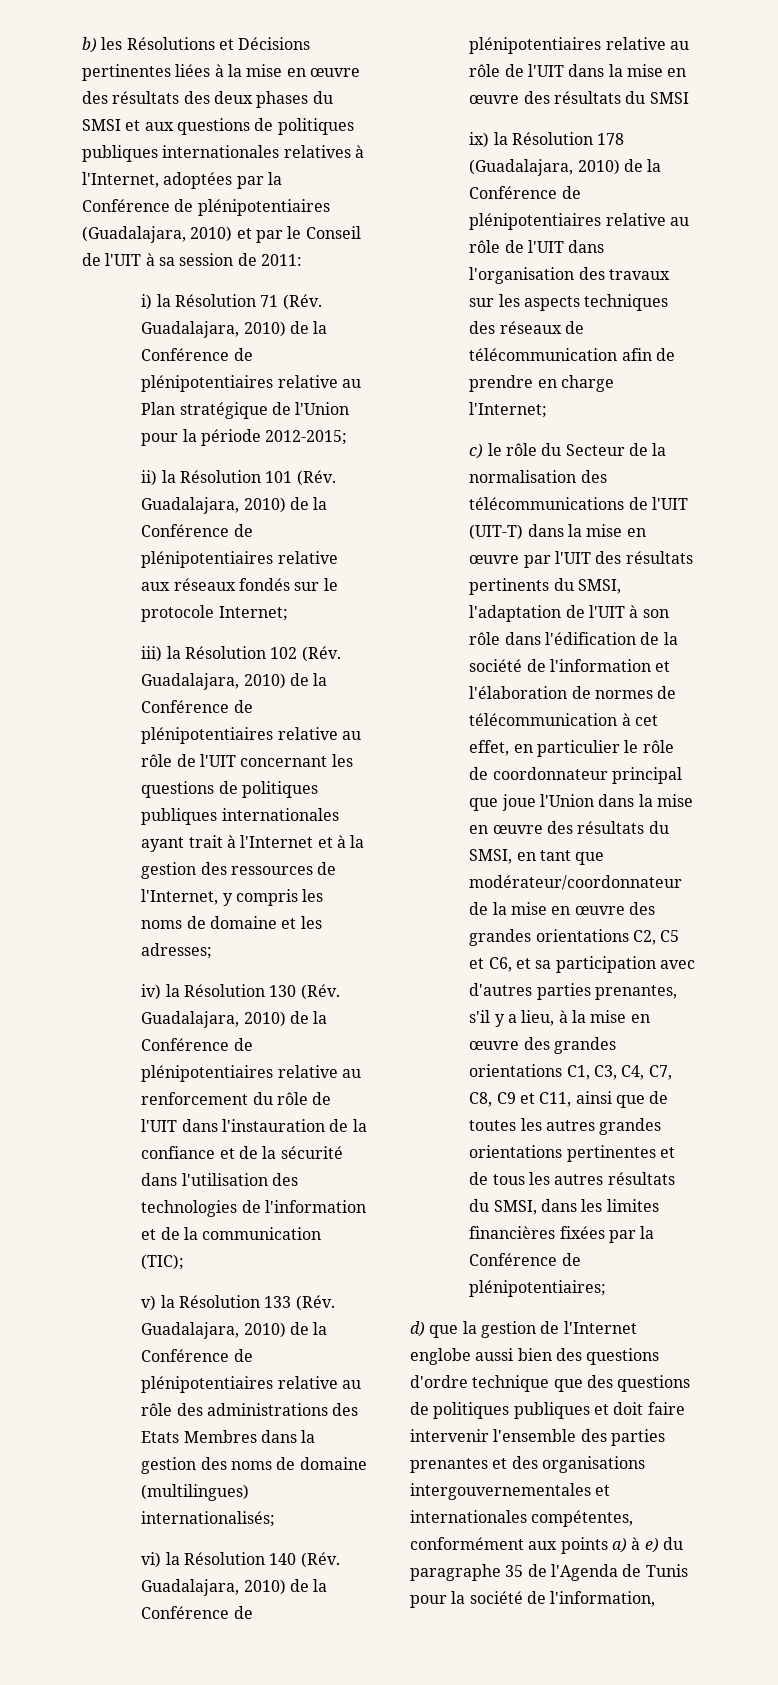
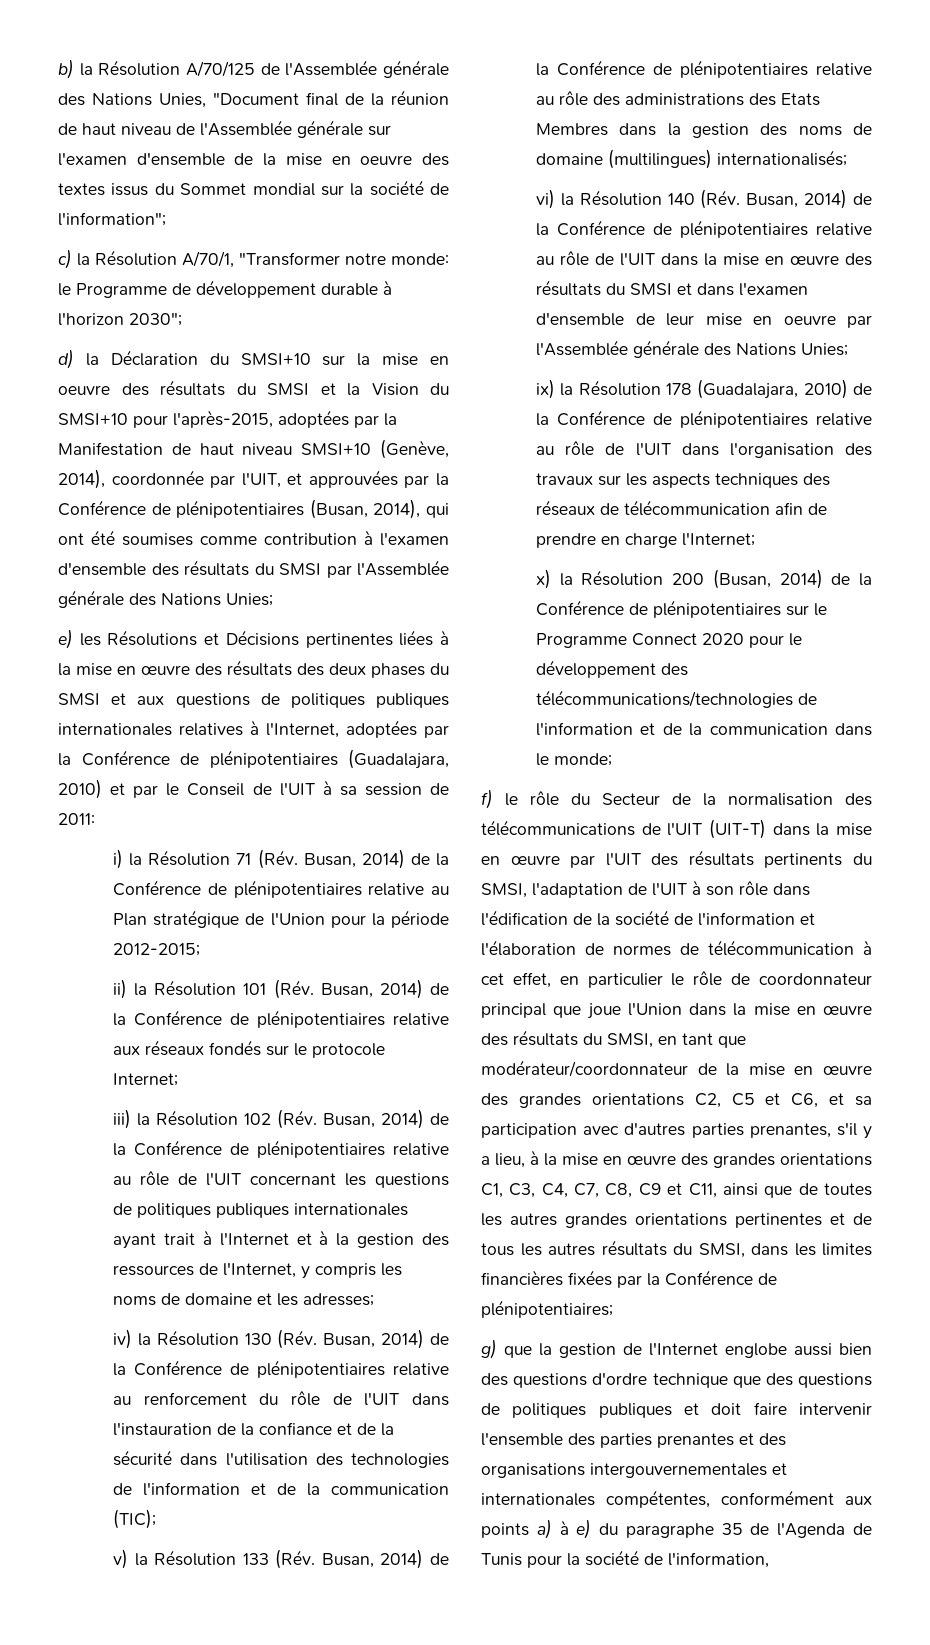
(97, 45) none -> [79,60,449,78] [58,90,449,108] [58,120,391,138] [58,152,450,166] [58,180,449,196] [58,212,166,226] [58,249,449,269] [58,280,392,298] [58,312,182,326] [58,349,449,369] [58,380,449,396] [58,410,397,428] [58,439,450,459] [58,469,449,489] [58,499,449,519] [58,530,449,546] [58,560,449,578] [58,590,273,608] [58,629,73,649] la Résolution A/70/125 de l'Assemblée générale des Nations Unies, "Document final de la réunion de haut niveau de l'Assemblée générale sur l'examen d'ensemble de la mise en oeuvre des textes issus du Sommet mondial sur la société de l'information"; // c) la Résolution A/70/1, "Transformer notre monde: le Programme de développement durable à l'horizon 2030"; // d) la Déclaration du SMSI+10 sur la mise en oeuvre des résultats du SMSI et la Vision du SMSI+10 pour l'après-2015, adoptées par la Manifestation de haut niveau SMSI+10 (Genève, 2014), coordonnée par l'UIT, et approuvées par la Conférence de plénipotentiaires (Busan, 2014), qui ont été soumises comme contribution à l'examen d'ensemble des résultats du SMSI par l'Assemblée générale des Nations Unies; // e)
[141,321,286,338] Guadalajara, 2010) -> [303,849,405,869] Busan, 2014)
[141,497,286,514] Guadalajara, 2010) -> [320,979,423,999] Busan, 2014)
[141,673,286,690] Guadalajara, 2010) -> [323,1109,425,1129] Busan, 2014)
[141,1011,286,1028] Guadalajara, 2010) -> [323,1329,425,1349] Busan, 2014)
[141,1322,286,1339] Guadalajara, 2010) -> [321,1549,424,1569] Busan, 2014)
[141,1579,286,1596] Guadalajara, 2010) -> [746,189,848,209] Busan, 2014)
(689, 98) none -> [677,282,809,296] [536,312,872,328] [536,340,849,358] et dans l'examen d'ensemble de leur mise en oeuvre par l'Assemblée générale des Nations Unies;
[469,443,484,459] c) -> [536,569,872,589] [536,600,828,618] [536,633,803,648] [536,660,689,678] [536,690,818,708] [536,722,872,736] [536,753,613,766] [481,789,493,809] x) la Résolution 200 (Busan, 2014) de la Conférence de plénipotentiaires sur le Programme Connect 2020 pour le développement des télécommunications/technologies de l'information et de la communication dans le monde; // f)
[410,1321,425,1337] d) -> [481,1339,497,1359] g)

